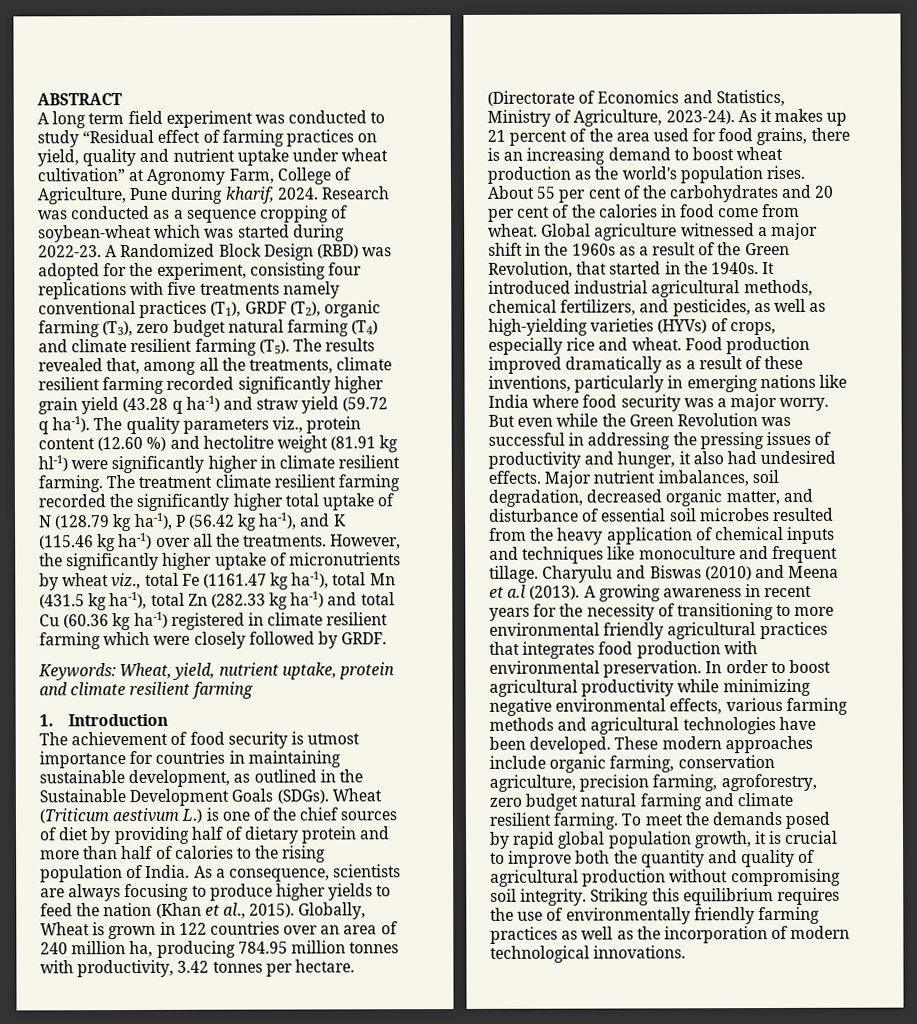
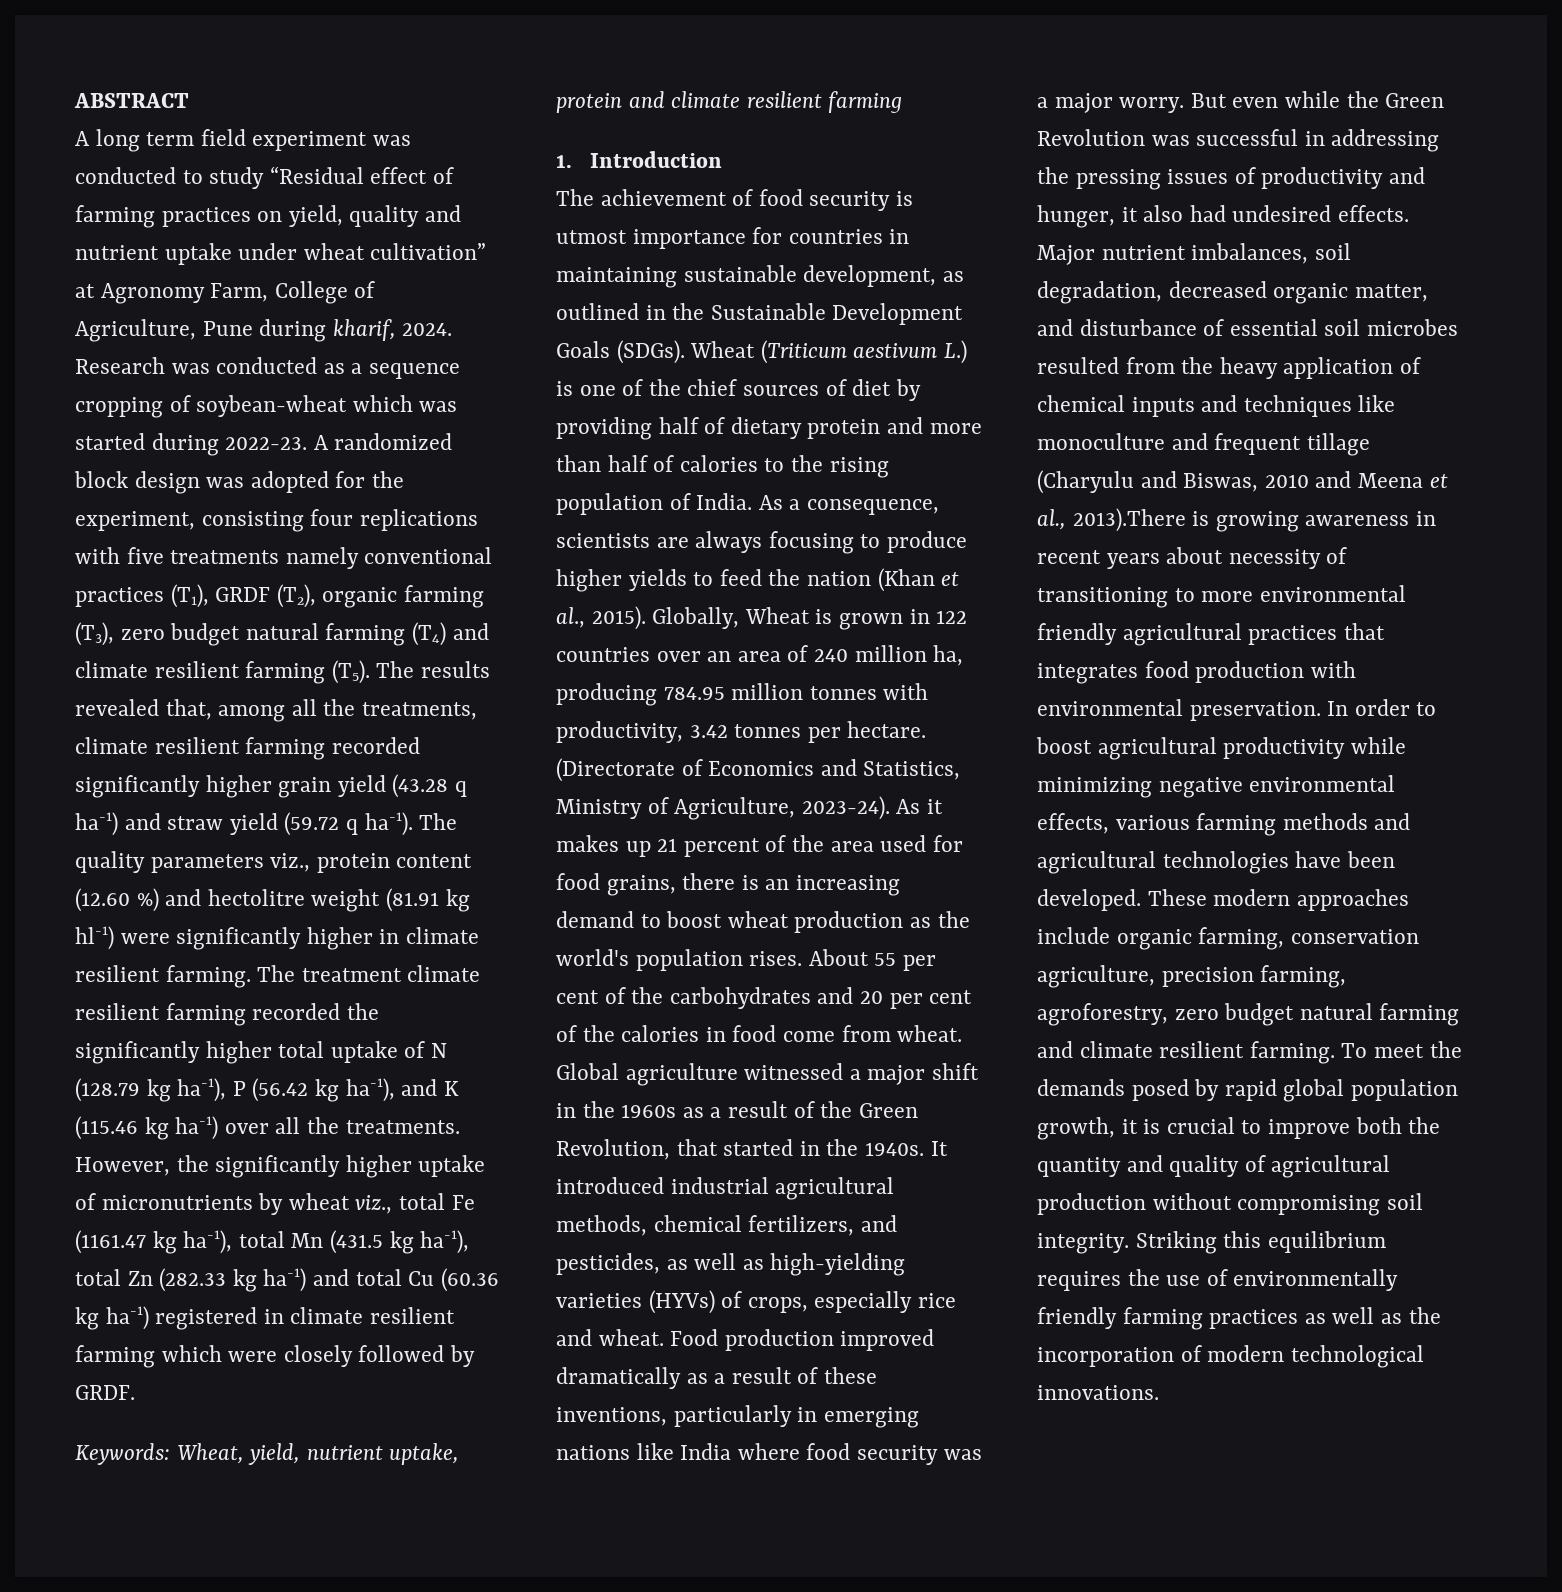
[120,243,359,261] Randomized Block Design (RBD) -> [334,433,453,450] [74,471,200,494] randomized block design
[489,564,840,583] [489,584,596,600] tillage. Charyulu and Biswas (2010) and Meena et a.l (2013). A -> [1306,433,1370,456] [1037,470,1448,494] [1037,508,1210,532] tillage (Charyulu and Biswas, 2010 and Meena et al., 2013).There is
[533,603,584,617] for the -> [1166,547,1224,564] about

